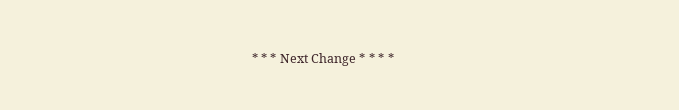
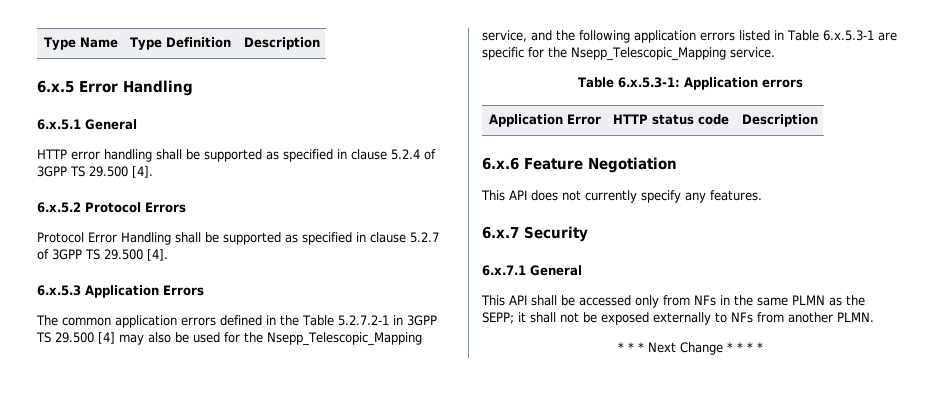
(251, 58) none -> [43,37,118,50] [130,37,231,50] [243,37,320,50] [37,80,193,96] [37,119,137,130] [37,149,436,162] [37,166,153,178] [37,202,186,213] [37,232,439,245] [37,249,168,261] [37,285,204,298] [36,315,437,328] [36,332,422,346] [482,30,897,43] [482,47,775,61] [577,77,803,90] [488,114,601,127] [613,114,729,125] [741,114,818,127] [482,157,677,173] [481,190,762,203] [482,226,588,242] [482,265,582,276] [481,295,865,308] [482,312,874,325] Type Name | Type Definition | Description // 6.x.5 Error Handling // 6.x.5.1 General // HTTP error handling shall be supported as specified in clause 5.2.4 of 3GPP TS 29.500 [4]. // 6.x.5.2 Protocol Errors // Protocol Error Handling shall be supported as specified in clause 5.2.7 of 3GPP TS 29.500 [4]. // 6.x.5.3 Application Errors // The common application errors defined in the Table 5.2.7.2-1 in 3GPP TS 29.500 [4] may also be used for the Nsepp_Telescopic_Mapping service, and the following application errors listed in Table 6.x.5.3-1 are specific for the Nsepp_Telescopic_Mapping service. // Table 6.x.5.3-1: Application errors // Application Error | HTTP status code | Description // 6.x.6 Feature Negotiation // This API does not currently specify any features. // 6.x.7 Security // 6.x.7.1 General // This API shall be accessed only from NFs in the same PLMN as the SEPP; it shall not be exposed externally to NFs from another PLMN. //

